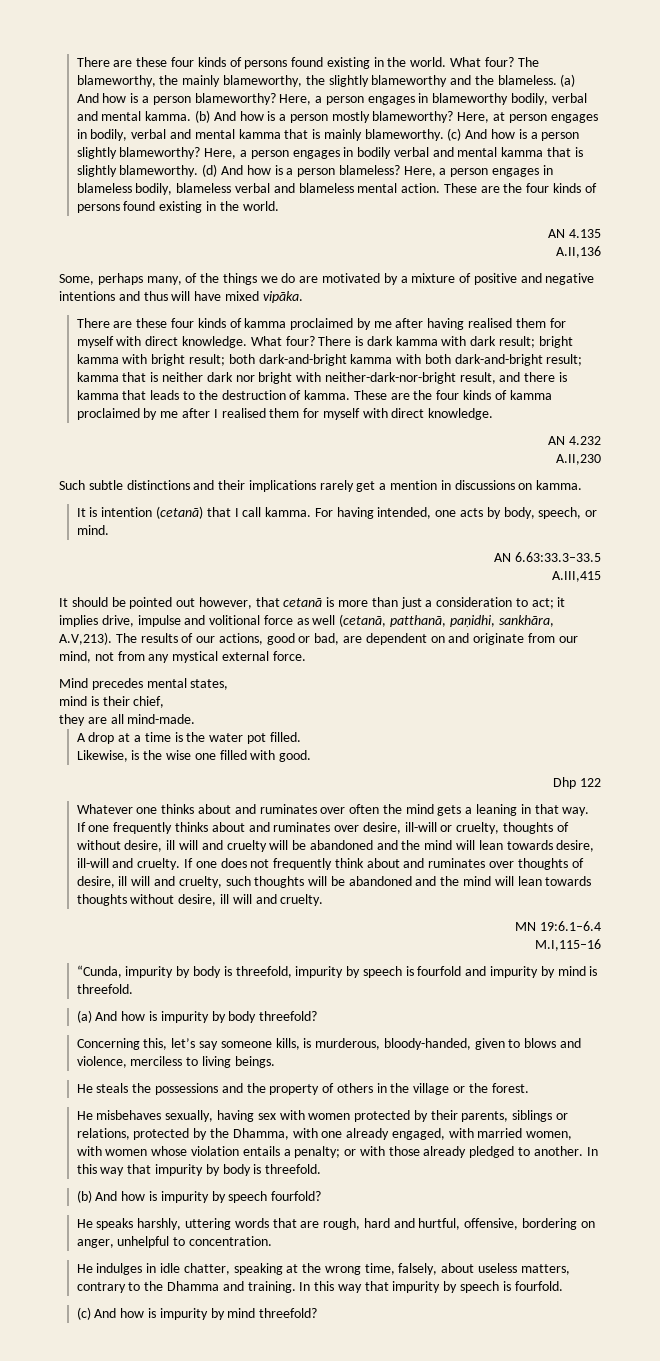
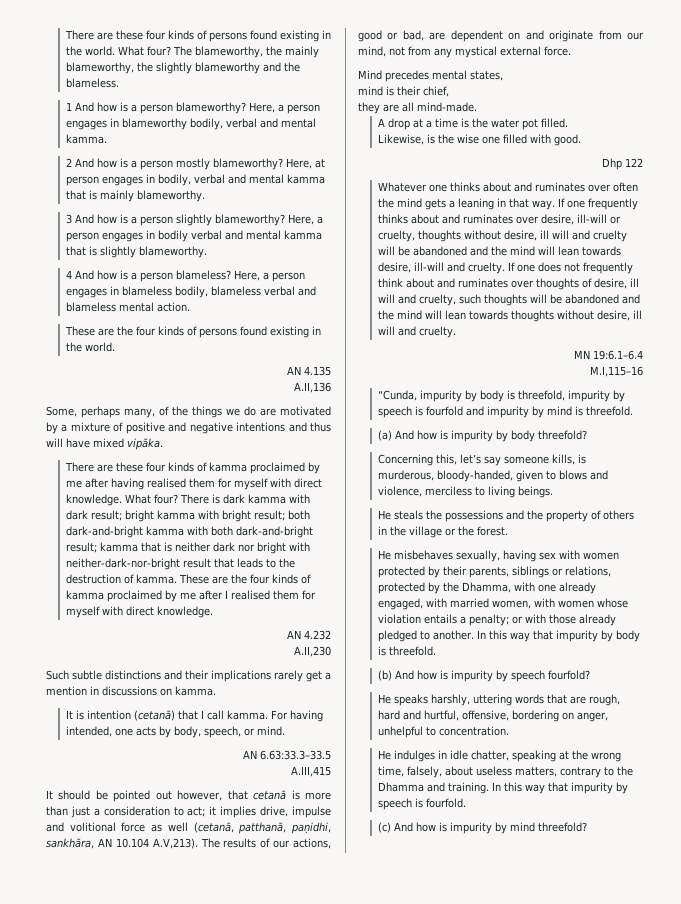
[560,74,576,87] (a) -> [65,102,72,111] // 1
[195,110,211,123] (b) -> [65,158,72,167] // 2
[447,128,462,141] (c) -> [65,214,72,224] // 3
[202,164,218,177] (d) -> [65,270,72,279] // 4
(441, 188) none -> (190, 307) //
[459,372,568,384] [76,390,119,400] result, and there is kamma -> [182,558,211,568] result
(554, 621) none -> [97,838,149,848] AN 10.104
[556,822,569,832] of -> (461, 236) none

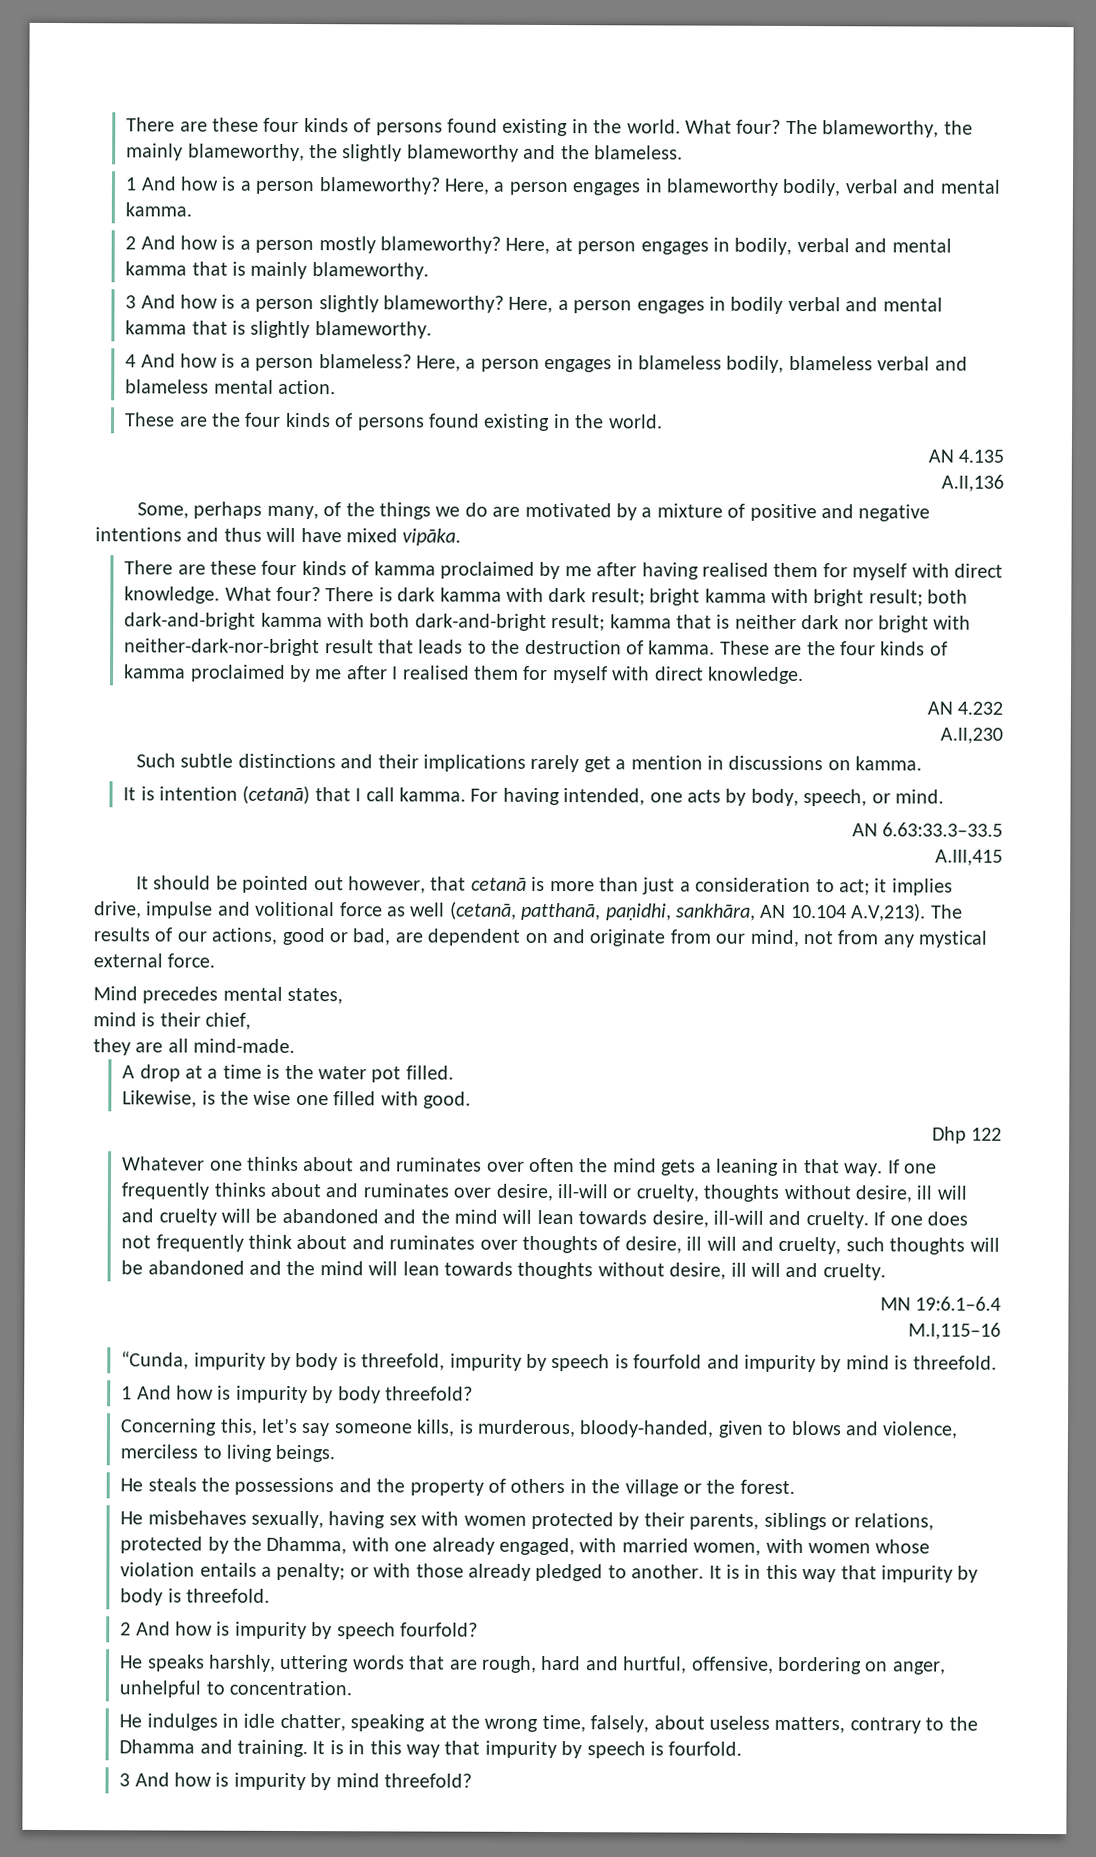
[377,430,392,441] (a) -> [121,1386,133,1400] 1
[476,630,486,639] In -> [708,1564,762,1579] It is in
[377,670,392,681] (b) -> [120,1622,132,1636] 2
[491,782,501,791] In -> [312,1740,366,1755] It is in
[377,822,391,833] (c) -> [119,1773,131,1787] 3

